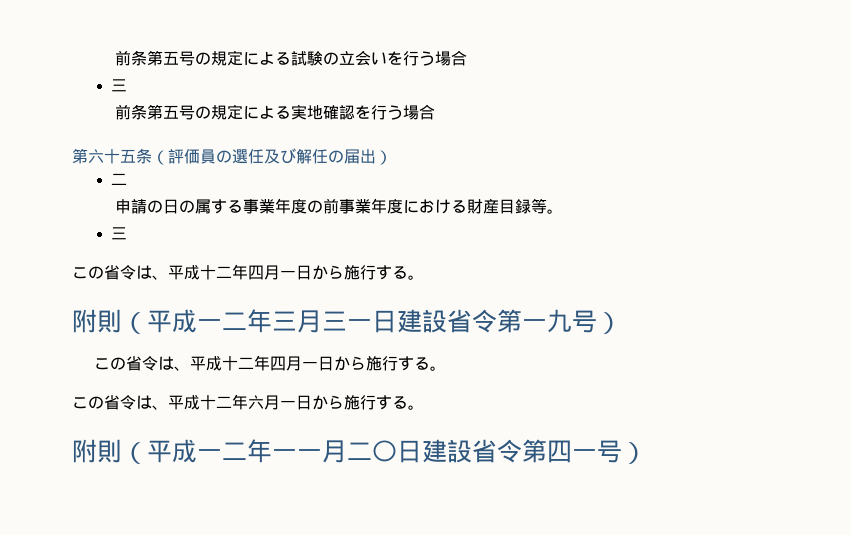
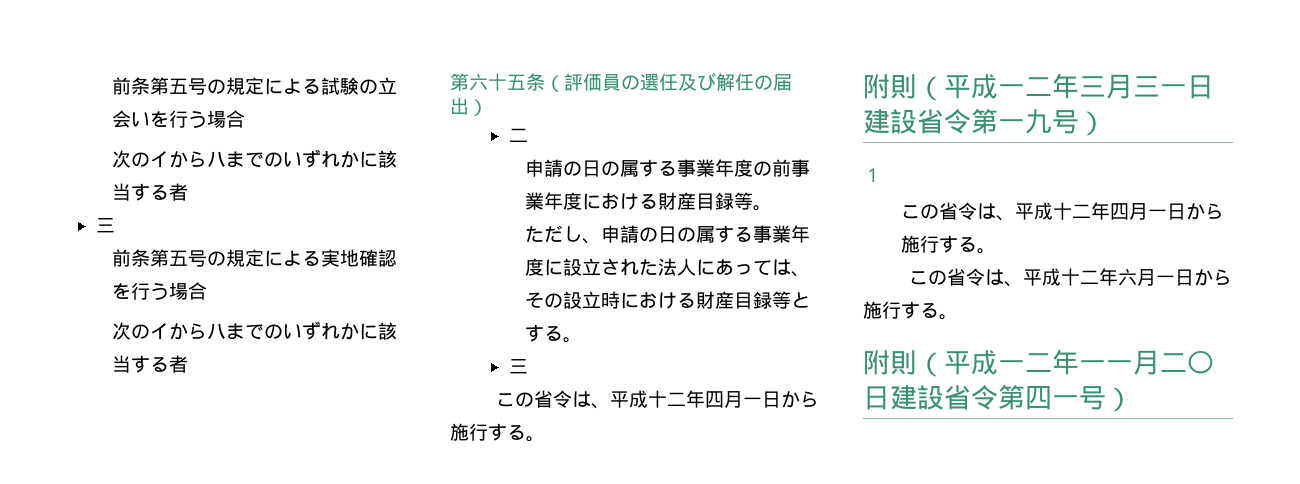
(468, 58) none -> [112,149,398,168] [112,183,189,201] // 次のイからハまでのいずれかに該当する者
(436, 112) none -> [112,321,398,340] [112,355,189,373] // 次のイからハまでのいずれかに該当する者
(564, 211) none -> [525,225,811,244] [525,258,811,277] [525,291,811,309] [525,324,583,343] // ただし、申請の日の属する事業年度に設立された法人にあっては、その設立時における財産目録等とする。
(622, 323) none -> [863,168,882,182] // １

